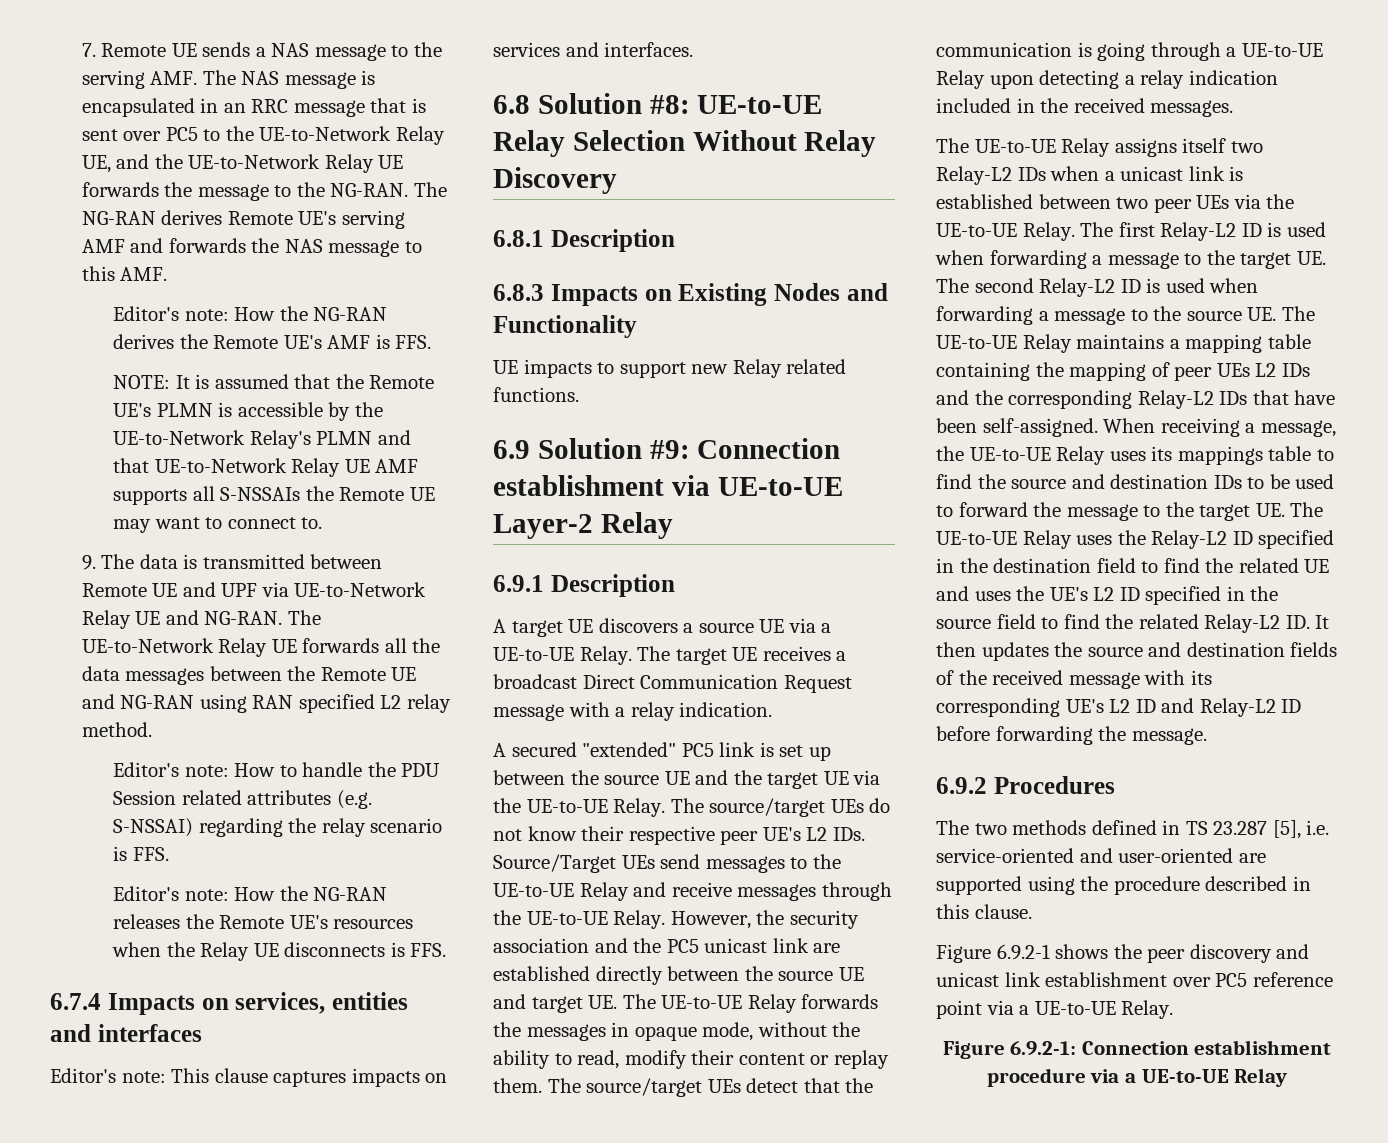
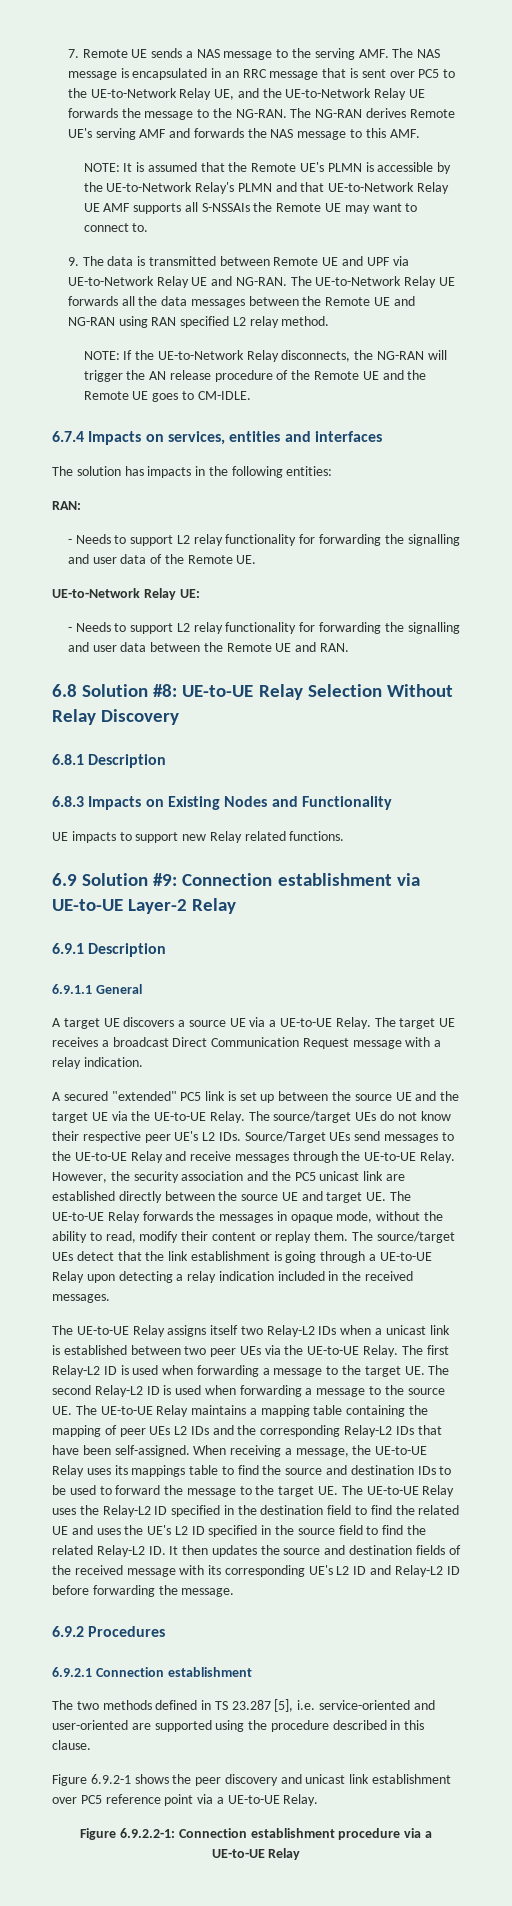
[113,306,388,321] [113,334,432,349] // Editor's note: How the NG-RAN derives the Remote UE's AMF is FFS. -> (420, 133) none
[113,762,441,777] [113,790,372,809] [113,818,443,837] [113,846,169,861] [113,886,388,901] [113,914,414,929] [112,942,447,961] Editor's note: How to handle the PDU Session related attributes (e.g. S-NSSAI) regarding the relay scenario is FFS. // Editor's note: How the NG-RAN releases the Remote UE's resources when the Relay UE disconnects is FFS. -> [83,350,447,362] [83,370,427,382] [83,391,251,402] NOTE: If the UE-to-Network Relay disconnects, the NG-RAN will trigger the AN release procedure of the Remote UE and the Remote UE goes to CM-IDLE.
[50,1068,448,1087] [493,42,694,57] Editor's note: This clause captures impacts on services and interfaces. -> [52,466,333,478] [52,501,81,510] [67,534,460,546] [67,554,257,564] [52,588,200,600] [67,622,460,634] [67,642,349,652] The solution has impacts in the following entities: // RAN: // - Needs to support L2 relay functionality for forwarding the signalling and user data of the Remote UE. // UE-to-Network Relay UE: // - Needs to support L2 relay functionality for forwarding the signalling and user data between the Remote UE and RAN.
(675, 585) none -> [52,984,142,994] // 6.9.1.1 General
[936,42,1072,57] communication -> [168,1251,270,1261] link establishment
(1115, 785) none -> [52,1667,252,1677] // 6.9.2.1 Connection establishment
[1010,1041,1077,1056] 6.9.2-1: -> [119,1828,175,1838] 6.9.2.2-1:

